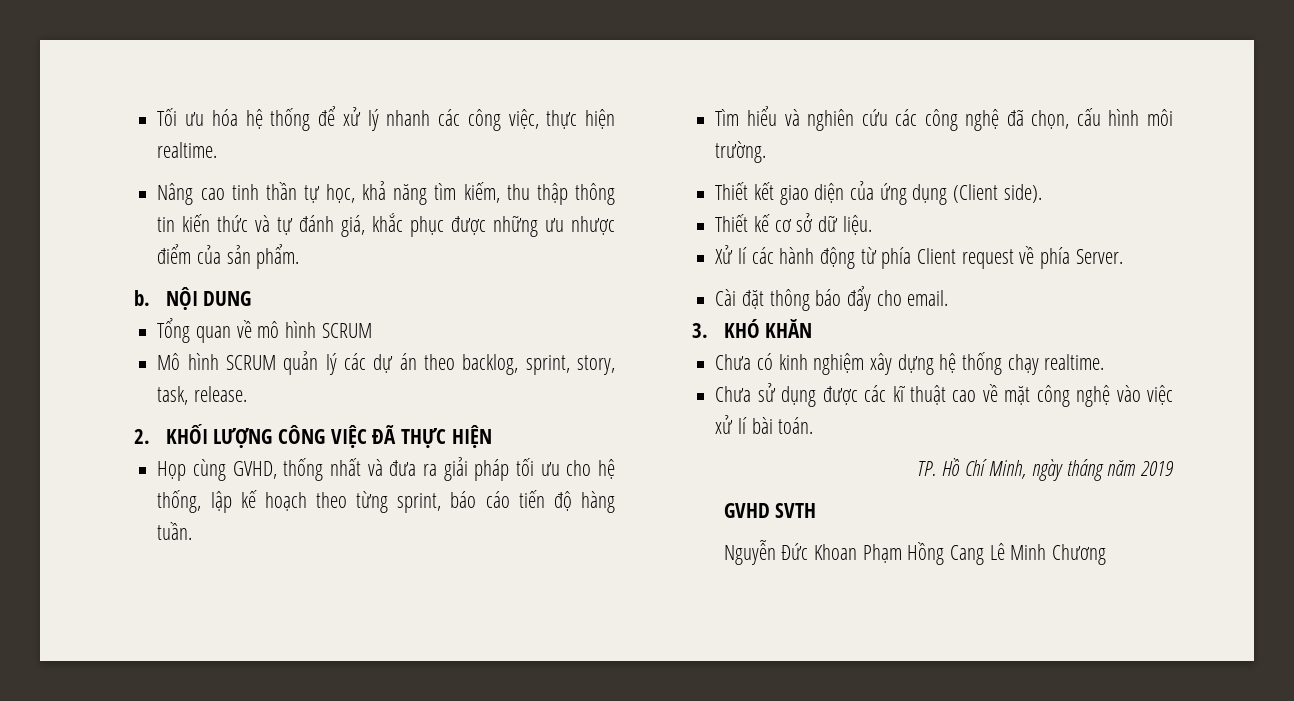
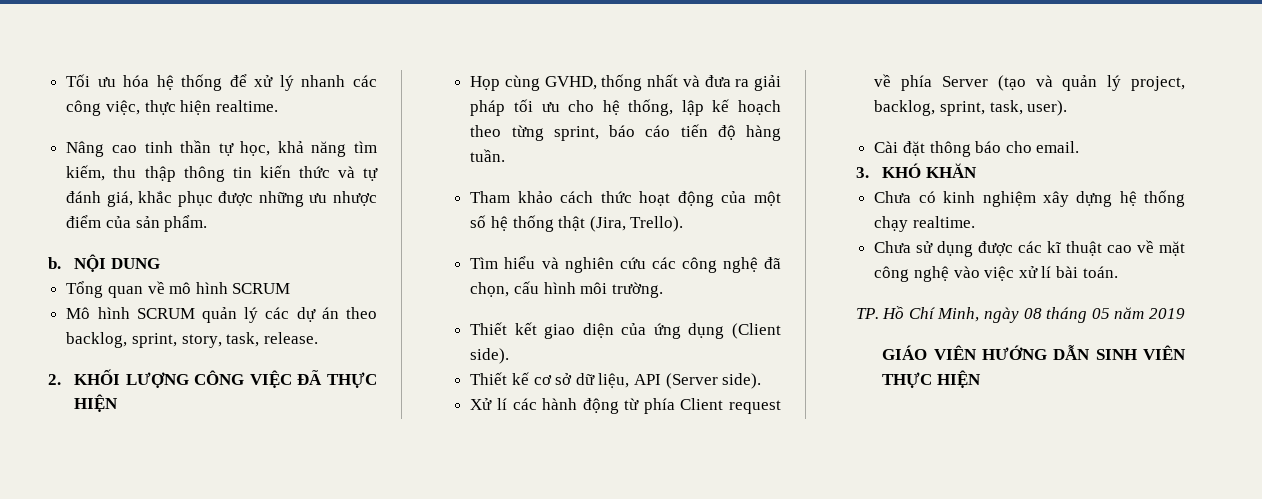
(193, 531) none -> [470,191,781,207] [470,215,684,232] // Tham khảo cách thức hoạt động của một số hệ thống thật (Jira, Trello).
[842,215,872,235] liệu. -> [598,373,762,389] liệu, API (Server side).
[1075,249,1123,264] Server. -> [941,75,1185,91] [874,100,1068,116] Server (tạo và quản lý project, backlog, sprint, task, user).
[847,286,872,311] đẩy -> (1002, 147) none
[1066,459,1104,481] tháng -> [1023,307,1110,323] 08 tháng 05
[723,503,817,518] [723,540,1107,565] GVHD SVTH // Nguyễn Đức Khoan Phạm Hồng Cang Lê Minh Chương -> [882,345,1186,360] [882,370,981,388] GIÁO VIÊN HƯỚNG DẪN SINH VIÊN THỰC HIỆN

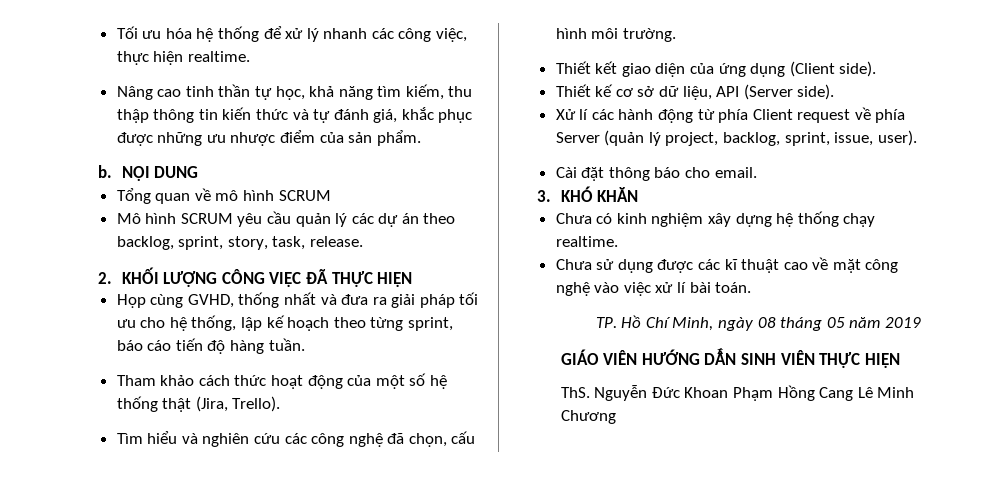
(195, 313) none -> [237,211,291,227] yêu cầu
[997,75,1098,91] (tạo và quản -> [604,130,645,146] (quản
[989,100,1023,115] task, -> [834,132,874,146] issue,
(981, 379) none -> [560,385,915,401] [560,410,616,424] // ThS. Nguyễn Đức Khoan Phạm Hồng Cang Lê Minh Chương

